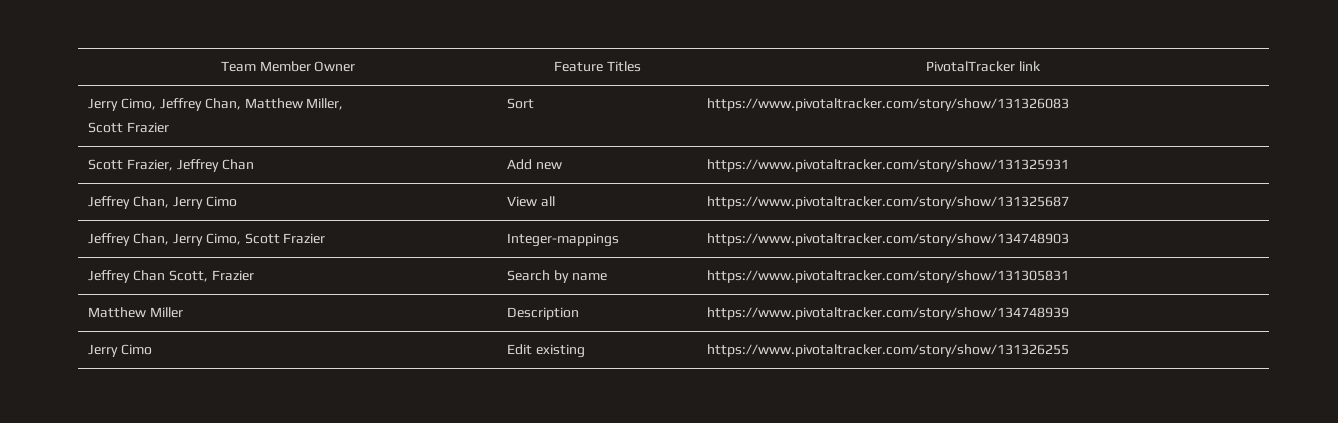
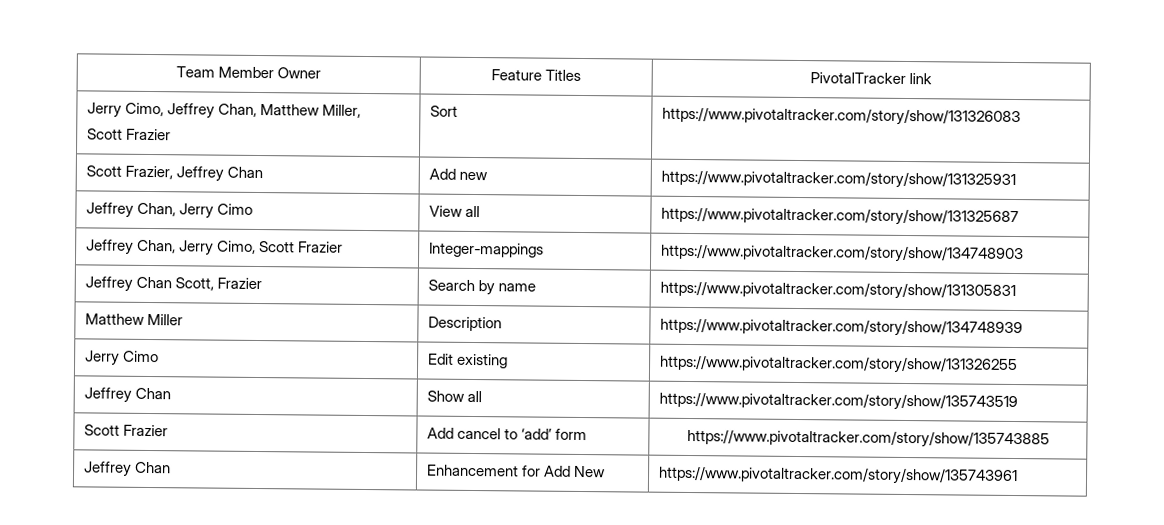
(1070, 350) none -> [83,387,171,403] [426,390,482,403] [658,391,1018,412] [83,424,168,437] [426,427,587,441] [686,428,1050,449] [83,461,171,477] [426,464,606,478] [657,465,1018,486] // Jeffrey Chan | Show all | https://www.pivotaltracker.com/story/show/135743519 // Scott Frazier | Add cancel to ‘add’ form | https://www.pivotaltracker.com/story/show/135743885 // Jeffrey Chan | Enhancement for Add New | https://www.pivotaltracker.com/story/show/135743961

